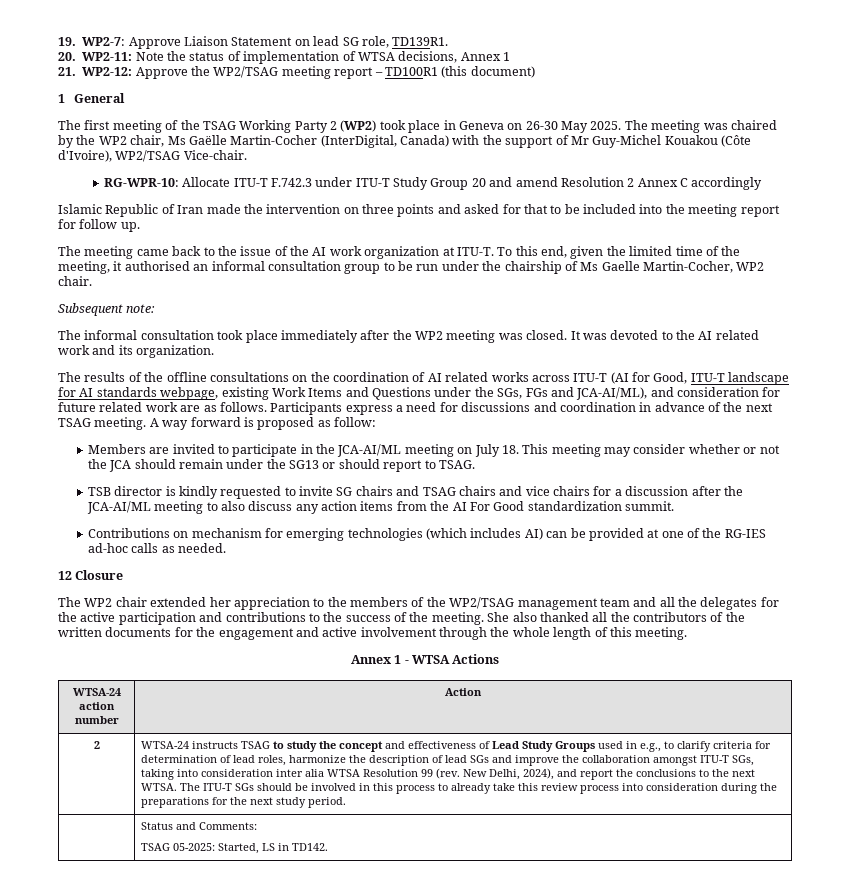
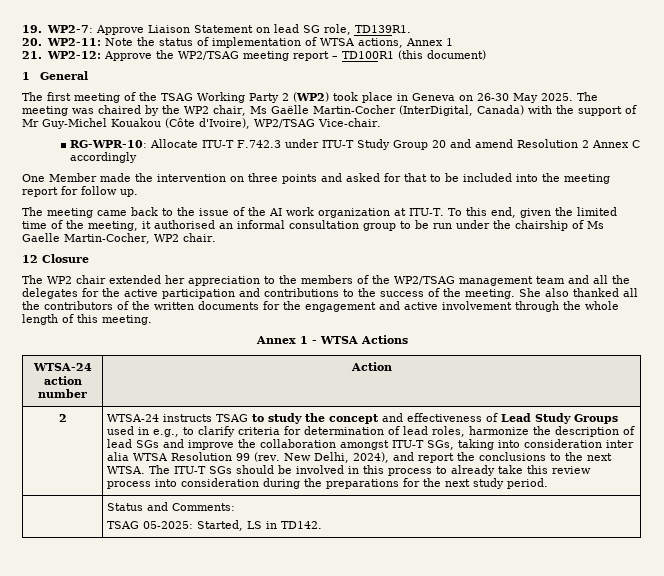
[398,51,458,63] decisions, -> [357,38,403,48] actions,
[58,204,204,217] Islamic Republic of Iran -> [22,173,97,182] One Member
[58,303,156,316] [58,330,759,343] [58,345,215,358] [58,372,790,385] [58,387,781,400] [58,402,773,415] [58,417,376,430] [87,444,780,457] [87,459,475,472] [87,486,743,499] [86,501,675,514] [87,528,766,541] [87,543,226,553] // Subsequent note: // The informal consultation took place immediately after the WP2 meeting was closed. It was devoted to the AI related work and its organization. // The results of the offline consultations on the coordination of AI related works across ITU-T (AI for Good, ITU-T landscape for AI standards webpage, existing Work Items and Questions under the SGs, FGs and JCA-AI/ML), and consideration for future related work are as follows. Participants express a need for discussions and coordination in advance of the next TSAG meeting. A way forward is proposed as follow: // Members are invited to participate in the JCA-AI/ML meeting on July 18. This meeting may consider whether or not the JCA should remain under the SG13 or should report to TSAG. // TSB director is kindly requested to invite SG chairs and TSAG chairs and vice chairs for a discussion after the JCA-AI/ML meeting to also discuss any action items from the AI For Good standardization summit. // Contributions on mechanism for emerging technologies (which includes AI) can be provided at one of the RG-IES ad-hoc calls as needed. -> (216, 237) none

